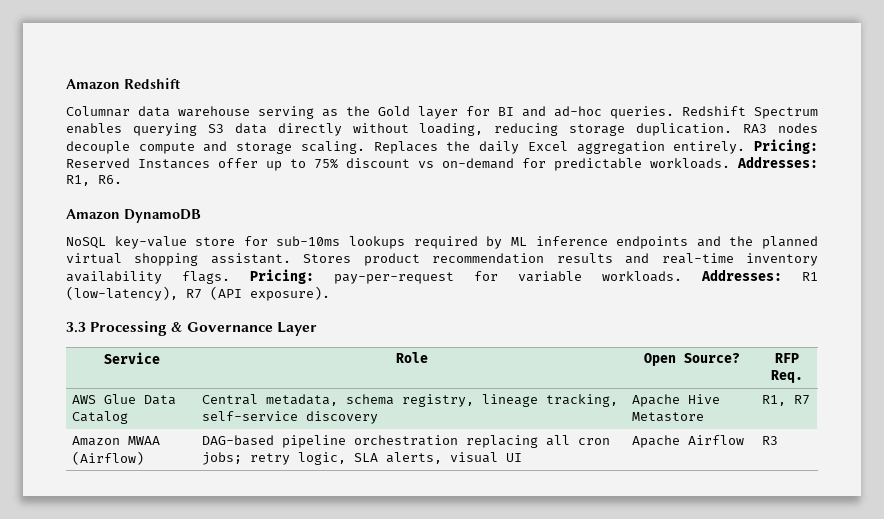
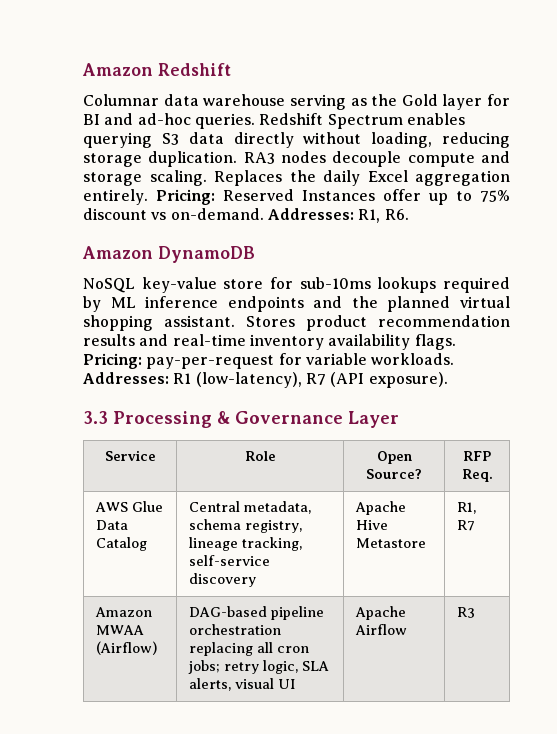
[442,158,730,171] on-demand for predictable workloads. -> [170,208,264,220] on-demand.

